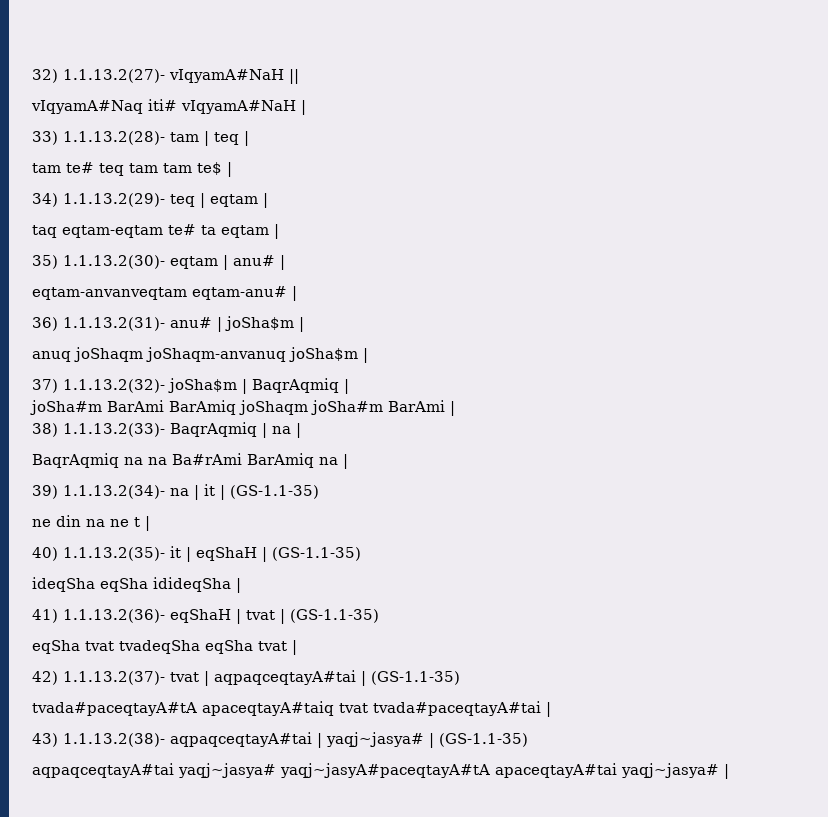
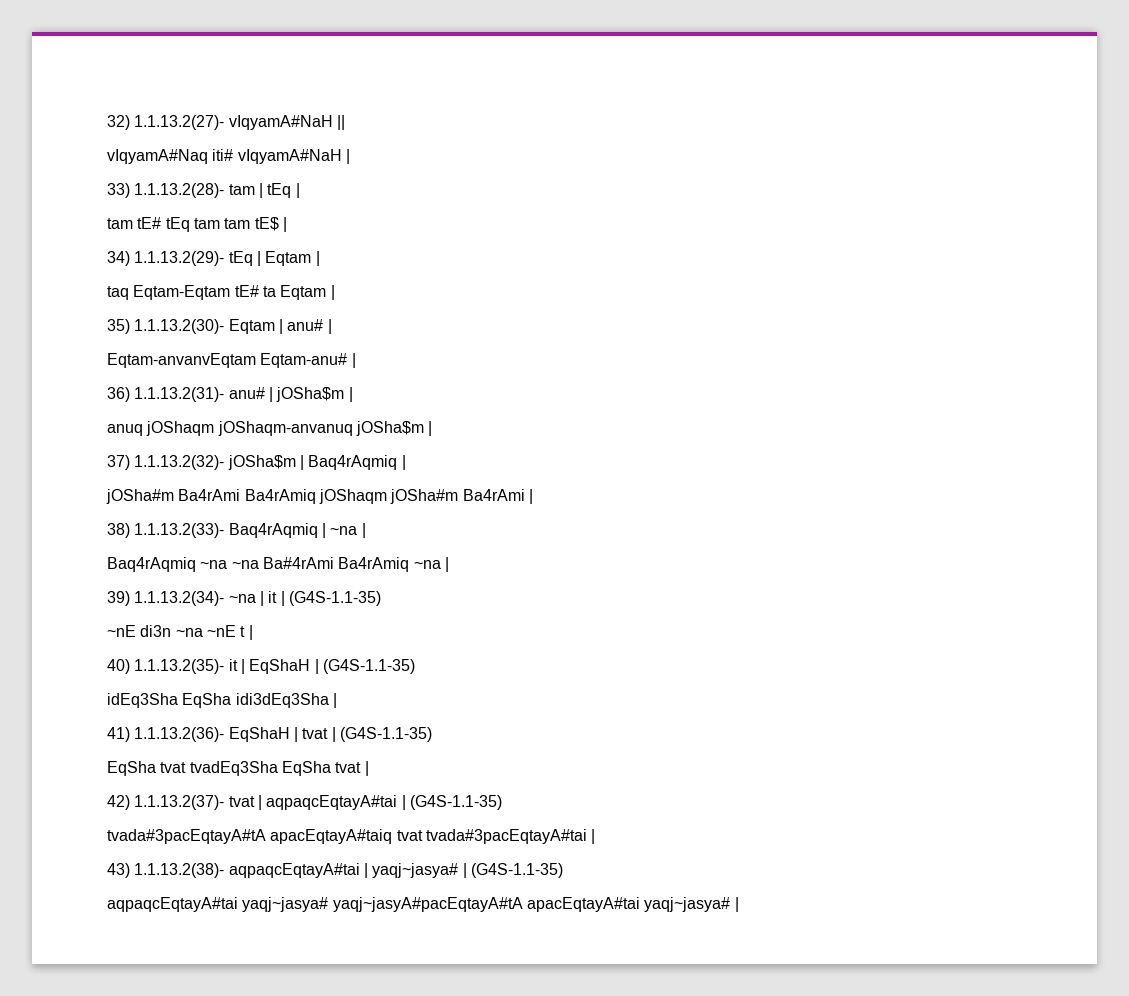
[214,132,239,145] teq -> [267,183,292,198] tEq
[66,162,124,176] te# teq -> [137,217,190,232] tE# tEq
[197,162,222,175] te$ -> [254,217,279,231] tE$
[170,193,258,208] teq | eqtam -> [228,251,312,266] tEq | Eqtam
[62,224,269,238] eqtam-eqtam te# ta eqtam -> [133,285,327,300] Eqtam-Eqtam tE# ta Eqtam
[170,256,218,269] eqtam -> [228,319,275,334] Eqtam
[32,286,287,300] eqtam-anvanveqtam eqtam-anu# -> [107,353,348,368] Eqtam-anvanvEqtam Eqtam-anu#
[225,316,294,331] joSha$m -> [276,387,345,402] jOSha$m
[74,347,358,362] joShaqm joShaqm-anvanuq joSha$m -> [146,421,424,436] jOShaqm jOShaqm-anvanuq jOSha$m
[168,378,349,394] [30,400,455,416] [32,422,301,438] [32,453,338,468] joSha$m | BaqrAqmiq | // joSha#m BarAmi BarAmiq joShaqm joSha#m BarAmi | // 38) 1.1.13.2(33)- BaqrAqmiq | na | // BaqrAqmiq na na Ba#rAmi BarAmiq na -> [227,455,406,470] [106,489,533,504] [107,523,366,538] [107,557,441,572] jOSha$m | Baq4rAqmiq | // jOSha#m Ba4rAmi Ba4rAmiq jOShaqm jOSha#m Ba4rAmi | // 38) 1.1.13.2(33)- Baq4rAqmiq | ~na | // Baq4rAqmiq ~na ~na Ba#4rAmi Ba4rAmiq ~na
[170,488,189,496] na -> [228,594,256,603] ~na
[230,485,319,499] [32,515,129,527] (GS-1.1-35) // ne din na ne -> [288,591,381,606] [107,625,236,637] (G4S-1.1-35) // ~nE di3n ~na ~nE
[196,547,361,562] [32,577,231,592] eqShaH | (GS-1.1-35) // ideqSha eqSha idideqSha -> [249,659,415,674] [107,693,329,708] EqShaH | (G4S-1.1-35) // idEq3Sha EqSha idi3dEq3Sha
[170,609,231,623] eqShaH -> [228,727,290,742] EqShaH
[290,609,379,623] [32,640,253,654] (GS-1.1-35) // eqSha tvat tvadeqSha eqSha -> [339,727,432,742] [107,761,331,776] (G4S-1.1-35) // EqSha tvat tvadEq3Sha EqSha
[214,670,460,686] [32,701,541,716] aqpaqceqtayA#tai | (GS-1.1-35) // tvada#paceqtayA#tA apaceqtayA#taiq tvat tvada#paceqtayA#tai -> [266,795,502,810] [107,829,587,844] aqpaqcEqtayA#tai | (G4S-1.1-35) // tvada#3pacEqtayA#tA apacEqtayA#taiq tvat tvada#3pacEqtayA#tai
[170,732,312,747] aqpaqceqtayA#tai -> [228,863,360,878] aqpaqcEqtayA#tai
[439,733,528,747] [32,763,617,778] (GS-1.1-35) // aqpaqceqtayA#tai yaqj~jasya# yaqj~jasyA#paceqtayA#tA apaceqtayA#tai -> [470,863,563,878] [107,897,640,912] (G4S-1.1-35) // aqpaqcEqtayA#tai yaqj~jasya# yaqj~jasyA#pacEqtayA#tA apacEqtayA#tai

